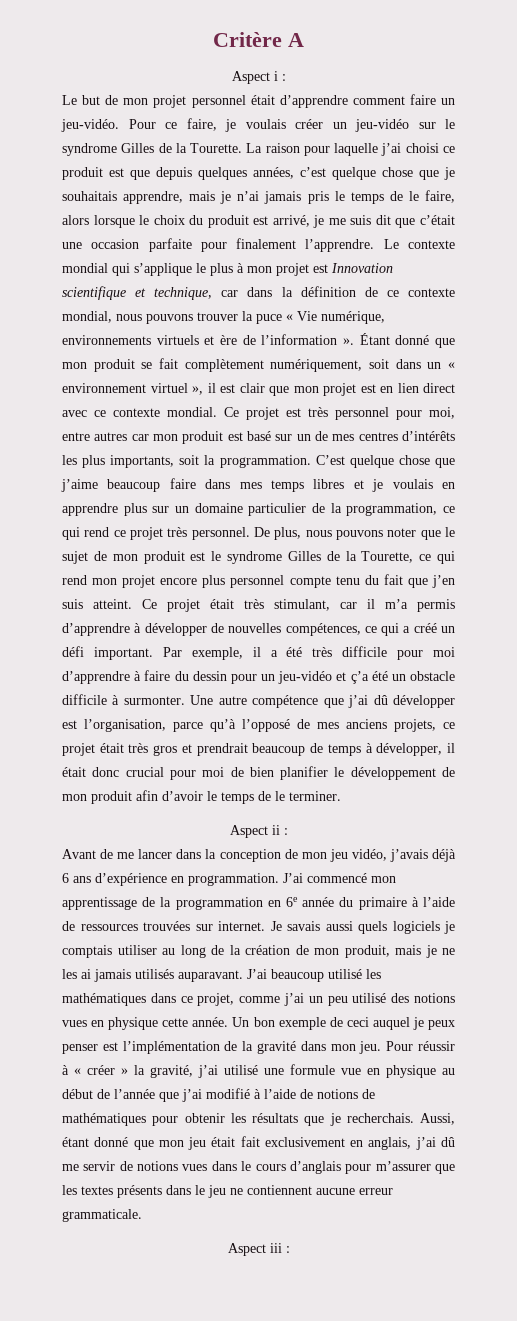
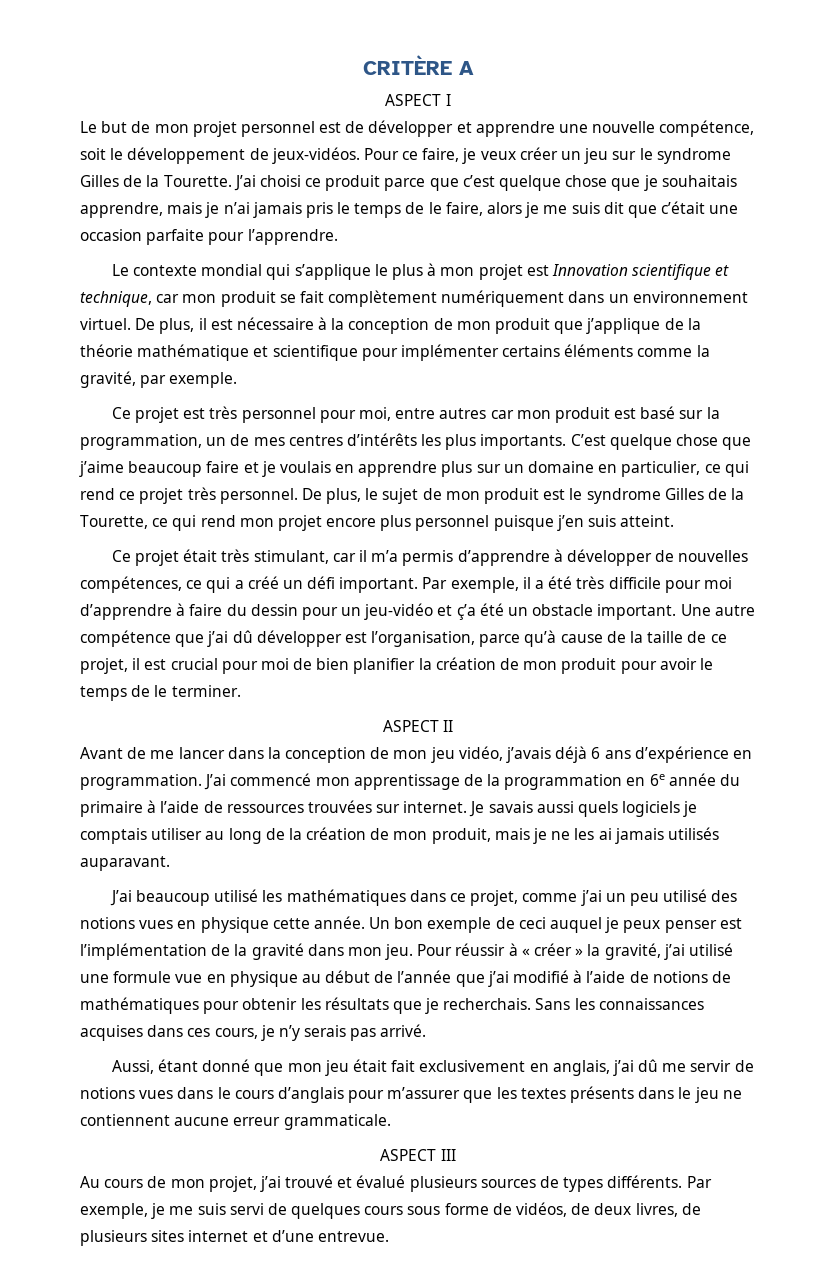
[213,32,282,47] Critère -> [363,55,452,75] CRITÈRE
[231,71,286,84] Aspect i : -> [385,94,451,106] ASPECT I
[250,94,456,108] [61,119,119,132] était d’apprendre comment faire un jeu-vidéo. -> [319,120,755,137] [80,147,360,164] est de développer et apprendre une nouvelle compétence, soit le développement de jeux-vidéos.
[245,119,286,129] voulais -> [480,151,516,160] veux
[355,119,409,132] jeu-vidéo -> [584,148,609,164] jeu
[246,143,455,156] [62,167,294,180] La raison pour laquelle j’ai choisi ce produit est que depuis quelques années, -> [233,175,459,191] J’ai choisi ce produit parce que
[93,215,310,228] lorsque le choix du produit est arrivé, -> (523, 208) none
[236,238,297,249] finalement -> (245, 238) none
(375, 245) none -> (338, 237) //
[247,286,455,297] [62,311,385,324] [62,333,456,348] dans la définition de ce contexte mondial, nous pouvons trouver la puce « Vie numérique, environnements virtuels et ère de l’information ». Étant donné que -> (180, 298) none
[270,359,456,372] [62,383,455,396] [62,407,217,417] numériquement, soit dans un « environnement virtuel », il est clair que mon projet est en lien direct avec ce contexte mondial. -> [441,290,748,307] [80,317,701,334] [80,344,710,361] [80,371,238,388] numériquement dans un environnement virtuel. De plus, il est nécessaire à la conception de mon produit que j’applique de la théorie mathématique et scientifique pour implémenter certains éléments comme la gravité, par exemple. //
(293, 437) none -> [706,407,720,419] [80,434,202,450] la programmation,
[110,455,311,468] importants, soit la programmation. -> [480,434,567,450] importants.
[205,479,345,492] dans mes temps libres -> (240, 467) none
[248,503,438,516] particulier de la programmation, -> [598,461,701,477] en particulier,
[305,528,441,540] nous pouvons noter que -> (362, 496) none
[289,574,428,588] compte tenu du fait que -> [493,515,554,531] puisque
(132, 604) none -> (675, 521) //
[62,694,185,705] difficile à surmonter. -> [597,604,677,620] important.
[242,719,455,732] [62,743,456,756] [62,767,120,777] l’opposé de mes anciens projets, ce projet était très gros et prendrait beaucoup de temps à développer, il était donc -> [560,631,727,643] [80,658,167,674] cause de la taille de ce projet, il est
[334,767,456,780] [62,790,203,804] le développement de mon produit afin d’avoir -> [418,657,697,674] la création de mon produit pour avoir
[229,825,288,838] Aspect ii : -> [382,720,454,732] ASPECT II
(243, 976) none -> (170, 863) //
(414, 1118) none -> [535,998,704,1010] [80,1024,427,1041] Sans les connaissances acquises dans ces cours, je n’y serais pas arrivé. //
[227,1243,290,1256] Aspect iii : -> [380,1149,456,1161] [80,1175,712,1192] [80,1202,701,1219] [80,1230,389,1246] ASPECT III // Au cours de mon projet, j’ai trouvé et évalué plusieurs sources de types différents. Par exemple, je me suis servi de quelques cours sous forme de vidéos, de deux livres, de plusieurs sites internet et d’une entrevue.

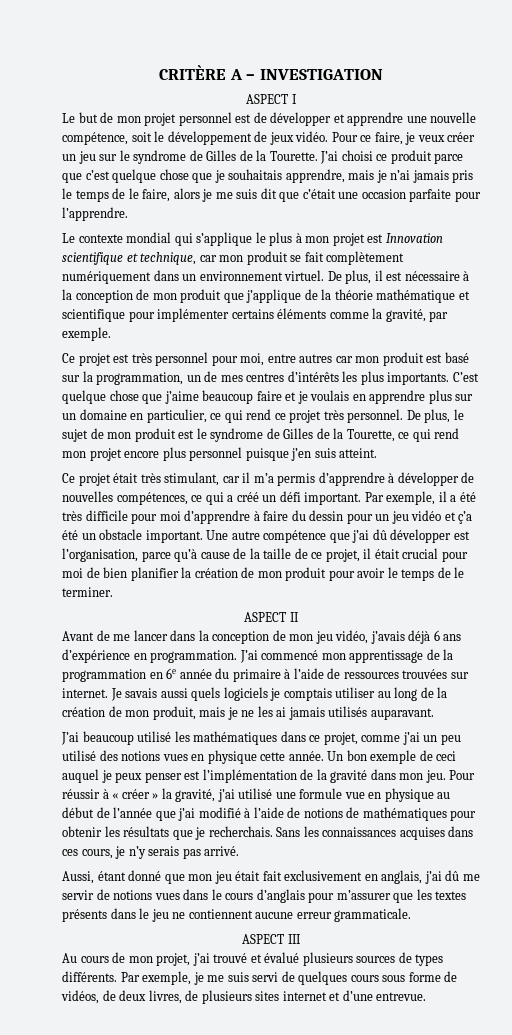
(474, 68) none -> [246,69,383,80] – INVESTIGATION
[271,147,360,164] jeux-vidéos. -> [269,131,329,145] jeux vidéo.
(731, 156) none -> [189,150,203,161] de
(661, 496) none -> [266,428,280,439] de
[364,603,434,620] jeu-vidéo -> [391,510,442,524] jeu vidéo
[144,659,167,670] est -> [374,549,400,559] était

